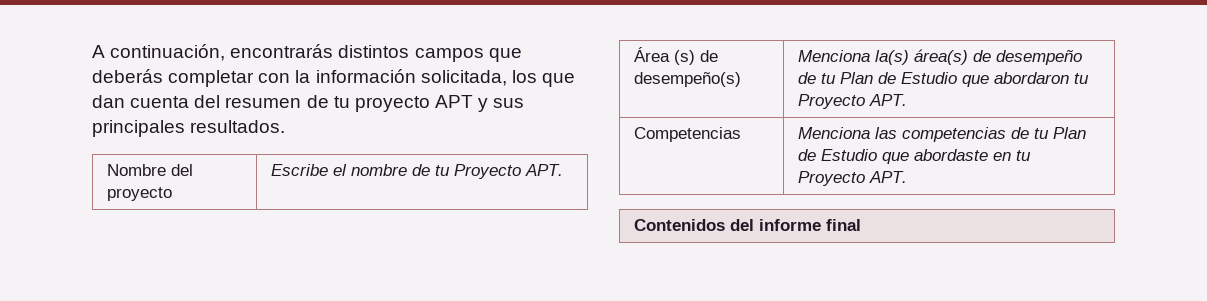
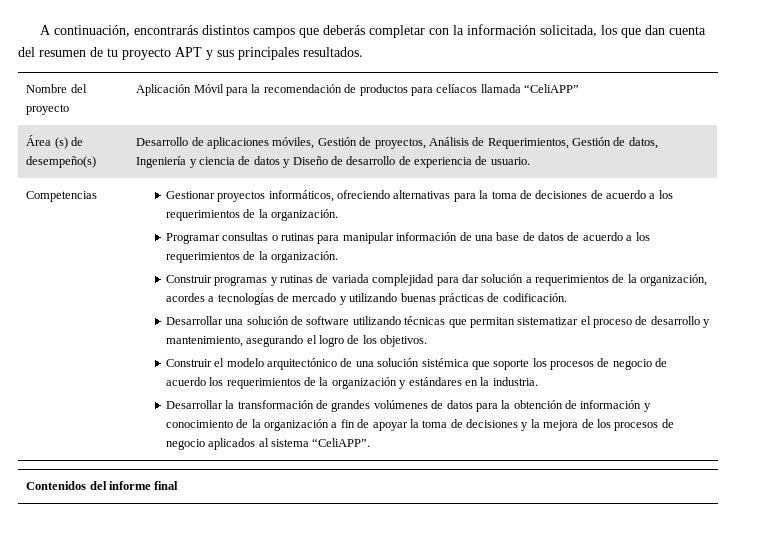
[270,164,563,179] [633,47,718,65] [633,72,741,87] [797,49,1082,65] [797,72,1089,87] [797,94,907,109] [633,127,741,142] [797,127,1086,142] [797,149,1031,164] [797,171,907,186] Escribe el nombre de tu Proyecto APT. // Área (s) de desempeño(s) | Menciona la(s) área(s) de desempeño de tu Plan de Estudio que abordaron tu Proyecto APT. // Competencias | Menciona las competencias de tu Plan de Estudio que abordaste en tu Proyecto APT. -> [136,84,580,96] [26,135,84,149] [26,156,97,168] [136,137,658,149] [136,156,530,168] [26,191,98,202] [165,190,673,202] [165,209,339,221] [165,232,650,244] [165,251,339,263] [165,274,708,286] [165,293,567,305] [165,316,711,328] [165,335,428,347] [165,358,668,370] [165,377,538,389] [165,400,651,412] [165,419,674,431] [165,438,371,450] Aplicación Móvil para la recomendación de productos para celíacos llamada “CeliAPP” // Área (s) de desempeño(s) | Desarrollo de aplicaciones móviles, Gestión de proyectos, Análisis de Requerimientos, Gestión de datos, Ingeniería y ciencia de datos y Diseño de desarrollo de experiencia de usuario. // Competencias | Gestionar proyectos informáticos, ofreciendo alternativas para la toma de decisiones de acuerdo a los requerimientos de la organización. // Programar consultas o rutinas para manipular información de una base de datos de acuerdo a los requerimientos de la organización. // Construir programas y rutinas de variada complejidad para dar solución a requerimientos de la organización, acordes a tecnologías de mercado y utilizando buenas prácticas de codificación. // Desarrollar una solución de software utilizando técnicas que permitan sistematizar el proceso de desarrollo y mantenimiento, asegurando el logro de los objetivos. // Construir el modelo arquitectónico de una solución sistémica que soporte los procesos de negocio de acuerdo los requerimientos de la organización y estándares en la industria. // Desarrollar la transformación de grandes volúmenes de datos para la obtención de información y conocimiento de la organización a fin de apoyar la toma de decisiones y la mejora de los procesos de negocio aplicados al sistema “CeliAPP”.

